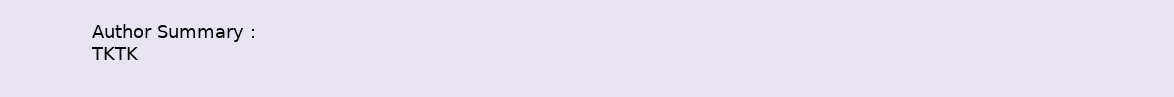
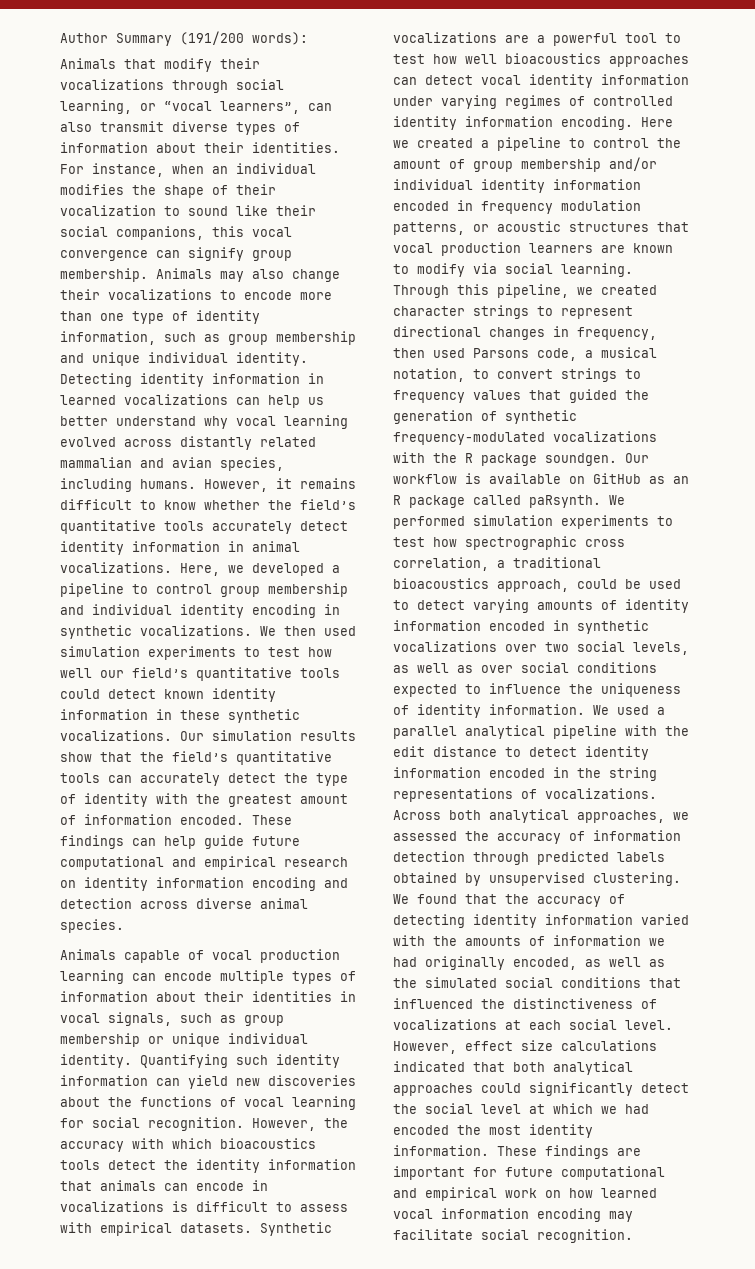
[250,29,256,38] [91,47,139,60] : // TKTK -> [180,31,308,45] [60,58,260,72] [60,79,284,93] [60,100,332,114] [60,121,300,135] [60,142,340,153] [60,163,316,177] [60,184,276,198] [60,205,316,216] [60,226,292,240] [60,247,292,261] [60,268,340,282] [60,289,332,300] [60,310,260,324] [60,331,356,345] [60,352,308,366] [60,373,324,387] [60,394,324,408] [60,415,348,429] [60,436,316,450] [60,457,284,471] [60,478,356,492] [60,499,356,510] [60,520,348,534] [60,541,300,555] [60,562,340,576] [60,583,348,597] [60,604,340,618] [60,625,356,639] [60,646,332,660] [60,667,340,681] [60,688,276,702] [60,709,300,723] [60,730,356,741] [60,751,332,765] [60,773,348,786] [60,793,348,807] [60,814,292,825] [60,835,300,849] [60,856,348,870] [60,877,348,891] [60,898,308,909] [60,919,124,933] [60,949,340,963] [60,970,356,984] [60,991,356,1002] [60,1012,284,1026] [60,1033,308,1047] [60,1054,340,1068] [60,1075,356,1089] [60,1096,356,1110] [60,1117,348,1131] [60,1138,316,1152] [60,1159,356,1173] [60,1180,268,1191] [60,1201,348,1212] [60,1222,332,1236] [393,32,681,46] [393,53,689,67] [393,74,689,88] [393,95,673,109] [393,116,673,130] [393,137,681,151] [393,157,657,172] [393,179,641,193] [393,200,641,214] [393,221,689,235] [393,242,673,256] [393,263,633,277] [393,284,657,298] [393,305,633,319] [393,326,657,340] [393,347,657,361] [393,368,641,382] [393,389,649,403] [393,410,577,424] [393,431,657,445] [393,452,649,466] [393,473,689,484] [393,495,625,508] [393,515,673,529] [393,536,625,550] [393,557,601,571] [393,578,681,592] [393,599,689,613] [393,620,649,634] [393,641,689,655] [393,662,657,673] [393,683,681,697] [393,704,665,718] [393,725,689,739] [393,746,649,760] [393,767,657,781] [393,788,657,802] [393,809,689,823] [393,830,681,844] [393,851,665,865] [393,872,681,886] [393,894,625,907] [393,914,689,928] [393,935,665,946] [393,956,665,970] [393,977,681,988] [393,998,657,1009] [393,1019,673,1030] [393,1040,657,1054] [393,1061,633,1075] [393,1082,689,1096] [393,1103,649,1114] [393,1124,593,1138] [393,1145,641,1159] [393,1166,665,1180] [393,1187,657,1201] [393,1208,633,1222] [393,1229,633,1243] (191/200 words): // Animals that modify their vocalizations through social learning, or “vocal learners”, can also transmit diverse types of information about their identities. For instance, when an individual modifies the shape of their vocalization to sound like their social companions, this vocal convergence can signify group membership. Animals may also change their vocalizations to encode more than one type of identity information, such as group membership and unique individual identity. Detecting identity information in learned vocalizations can help us better understand why vocal learning evolved across distantly related mammalian and avian species, including humans. However, it remains difficult to know whether the field’s quantitative tools accurately detect identity information in animal vocalizations. Here, we developed a pipeline to control group membership and individual identity encoding in synthetic vocalizations. We then used simulation experiments to test how well our field’s quantitative tools could detect known identity information in these synthetic vocalizations. Our simulation results show that the field’s quantitative tools can accurately detect the type of identity with the greatest amount of information encoded. These findings can help guide future computational and empirical research on identity information encoding and detection across diverse animal species. // Animals capable of vocal production learning can encode multiple types of information about their identities in vocal signals, such as group membership or unique individual identity. Quantifying such identity information can yield new discoveries about the functions of vocal learning for social recognition. However, the accuracy with which bioacoustics tools detect the identity information that animals can encode in vocalizations is difficult to assess with empirical datasets. Synthetic vocalizations are a powerful tool to test how well bioacoustics approaches can detect vocal identity information under varying regimes of controlled identity information encoding. Here we created a pipeline to control the amount of group membership and/or individual identity information encoded in frequency modulation patterns, or acoustic structures that vocal production learners are known to modify via social learning. Through this pipeline, we created character strings to represent directional changes in frequency, then used Parsons code, a musical notation, to convert strings to frequency values that guided the generation of synthetic frequency-modulated vocalizations with the R package soundgen. Our workflow is available on GitHub as an R package called paRsynth. We performed simulation experiments to test how spectrographic cross correlation, a traditional bioacoustics approach, could be used to detect varying amounts of identity information encoded in synthetic vocalizations over two social levels, as well as over social conditions expected to influence the uniqueness of identity information. We used a parallel analytical pipeline with the edit distance to detect identity information encoded in the string representations of vocalizations. Across both analytical approaches, we assessed the accuracy of information detection through predicted labels obtained by unsupervised clustering. We found that the accuracy of detecting identity information varied with the amounts of information we had originally encoded, as well as the simulated social conditions that influenced the distinctiveness of vocalizations at each social level. However, effect size calculations indicated that both analytical approaches could significantly detect the social level at which we had encoded the most identity information. These findings are important for future computational and empirical work on how learned vocal information encoding may facilitate social recognition.

